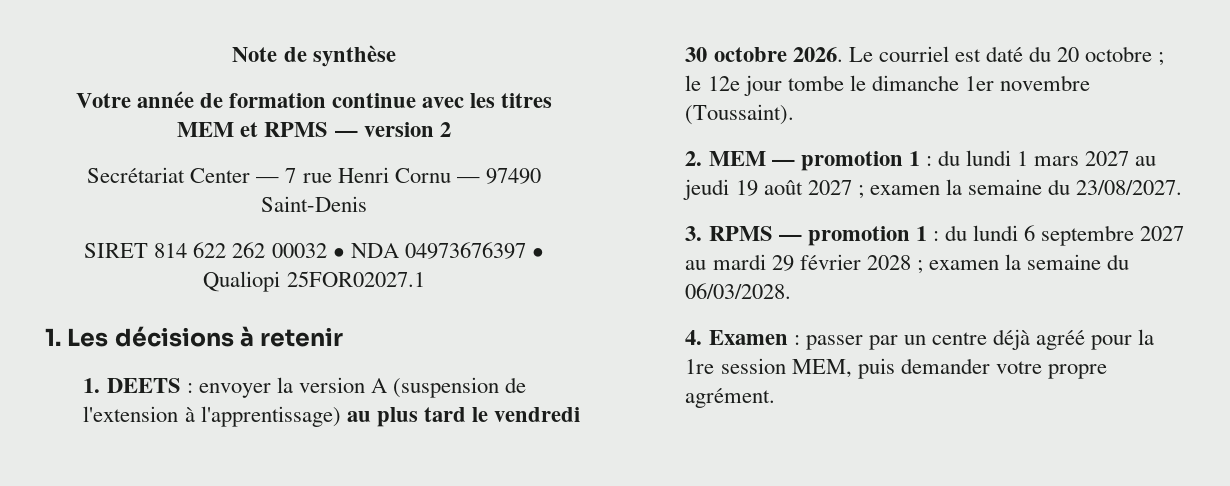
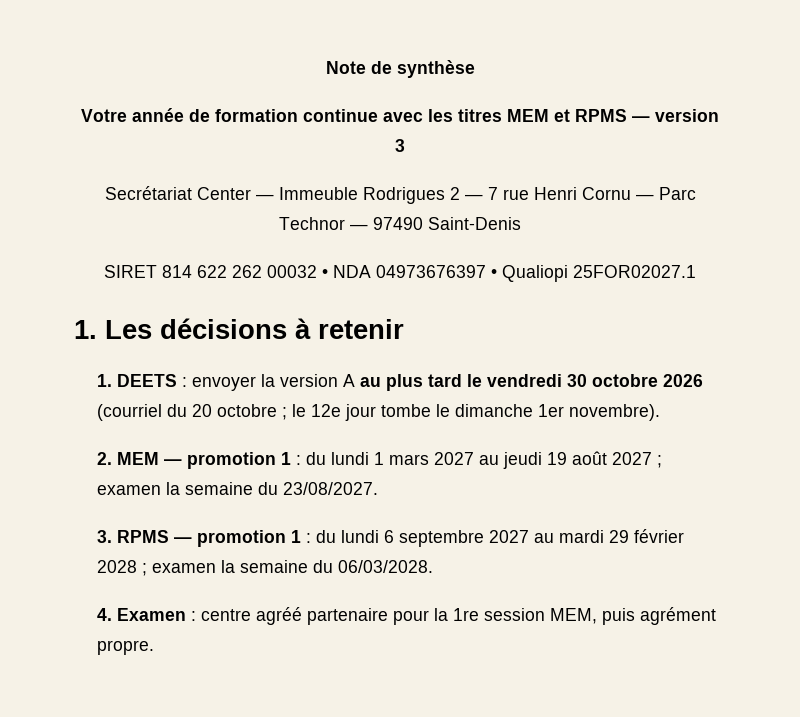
[439,122,451,137] 2 -> [395,139,405,152] 3
(280, 180) none -> [278,187,483,204] Immeuble Rodrigues 2 —
(480, 180) none -> [658,187,696,200] [279,217,368,230] Parc Technor —
[392,377,527,398] [83,406,341,427] (suspension de l'extension à l'apprentissage) -> (355, 380) none
[792,46,1023,62] 2026. Le courriel est daté -> [662,374,703,387] [96,404,162,421] 2026 (courriel
[999,75,1090,91] [685,104,795,125] novembre (Toussaint). -> [568,404,660,421] novembre).
[805,329,1086,350] passer par un centre déjà agréé -> [200,607,388,625] centre agréé partenaire
[900,358,1107,379] [685,388,776,408] demander votre propre agrément. -> [639,607,716,625] [96,640,154,655] agrément propre.

